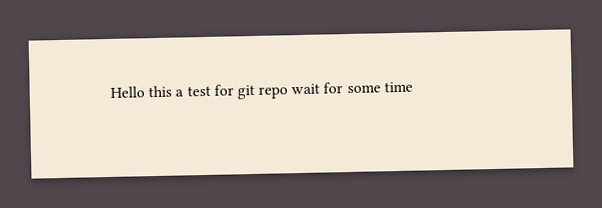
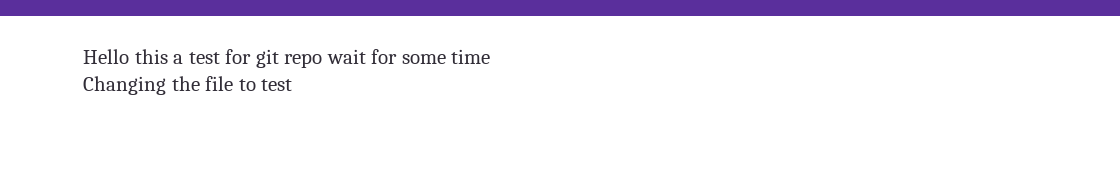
(413, 87) none -> [83,76,293,95] // Changing the file to test

